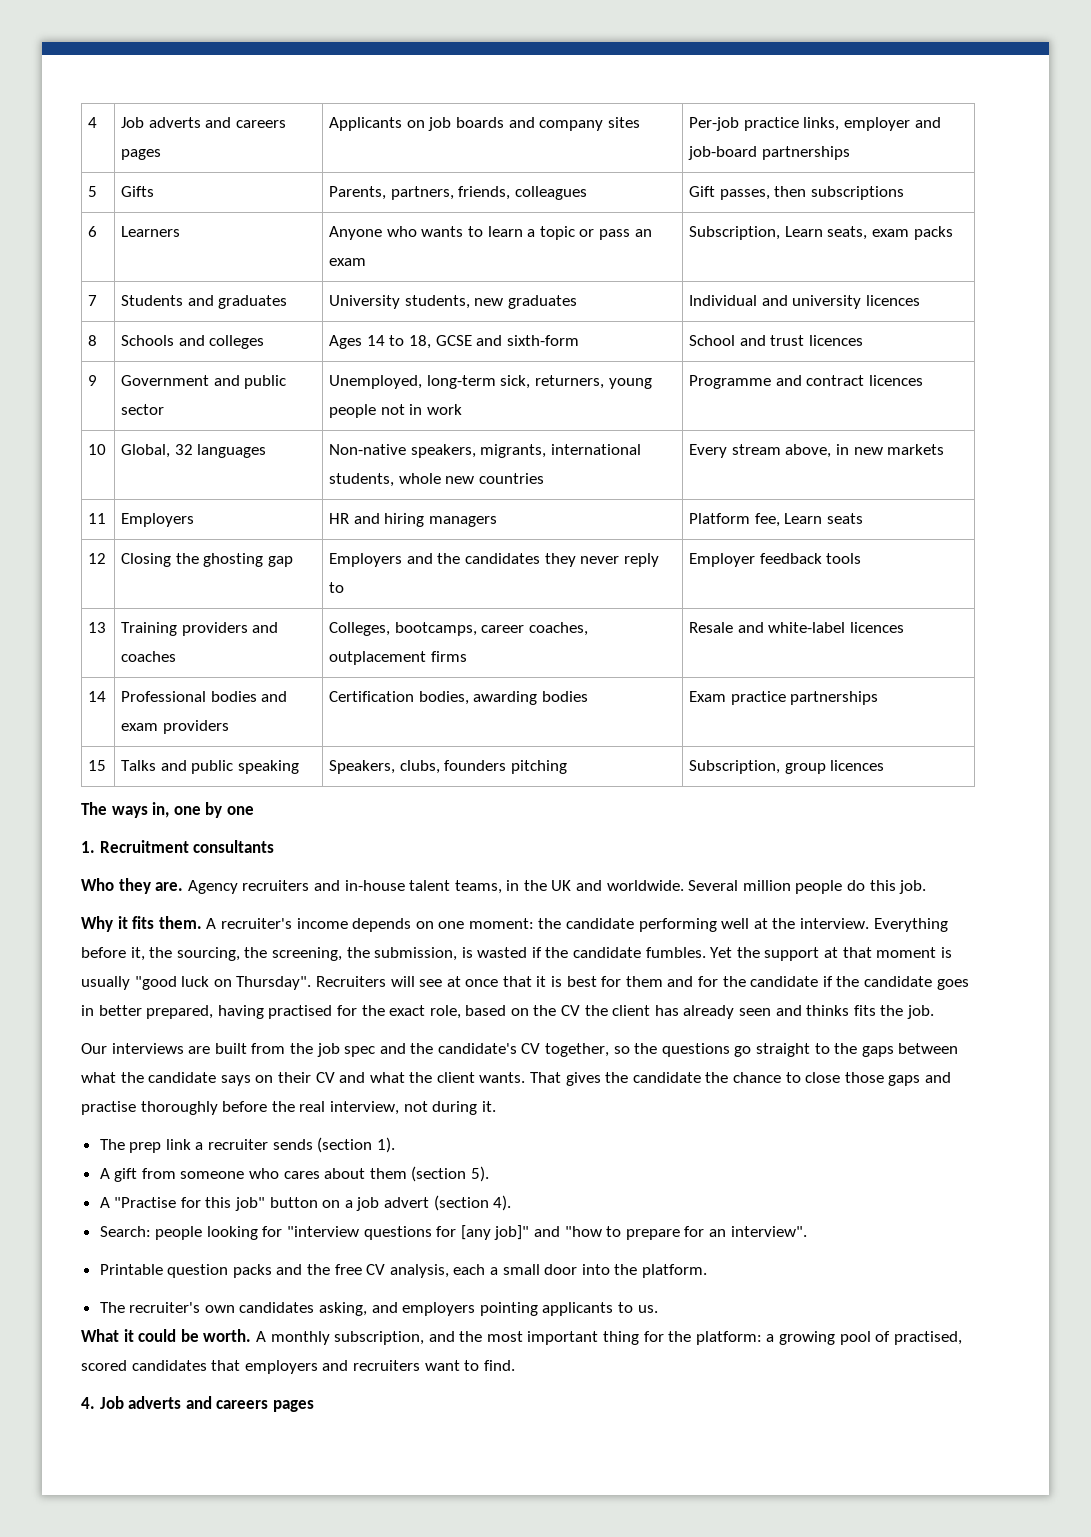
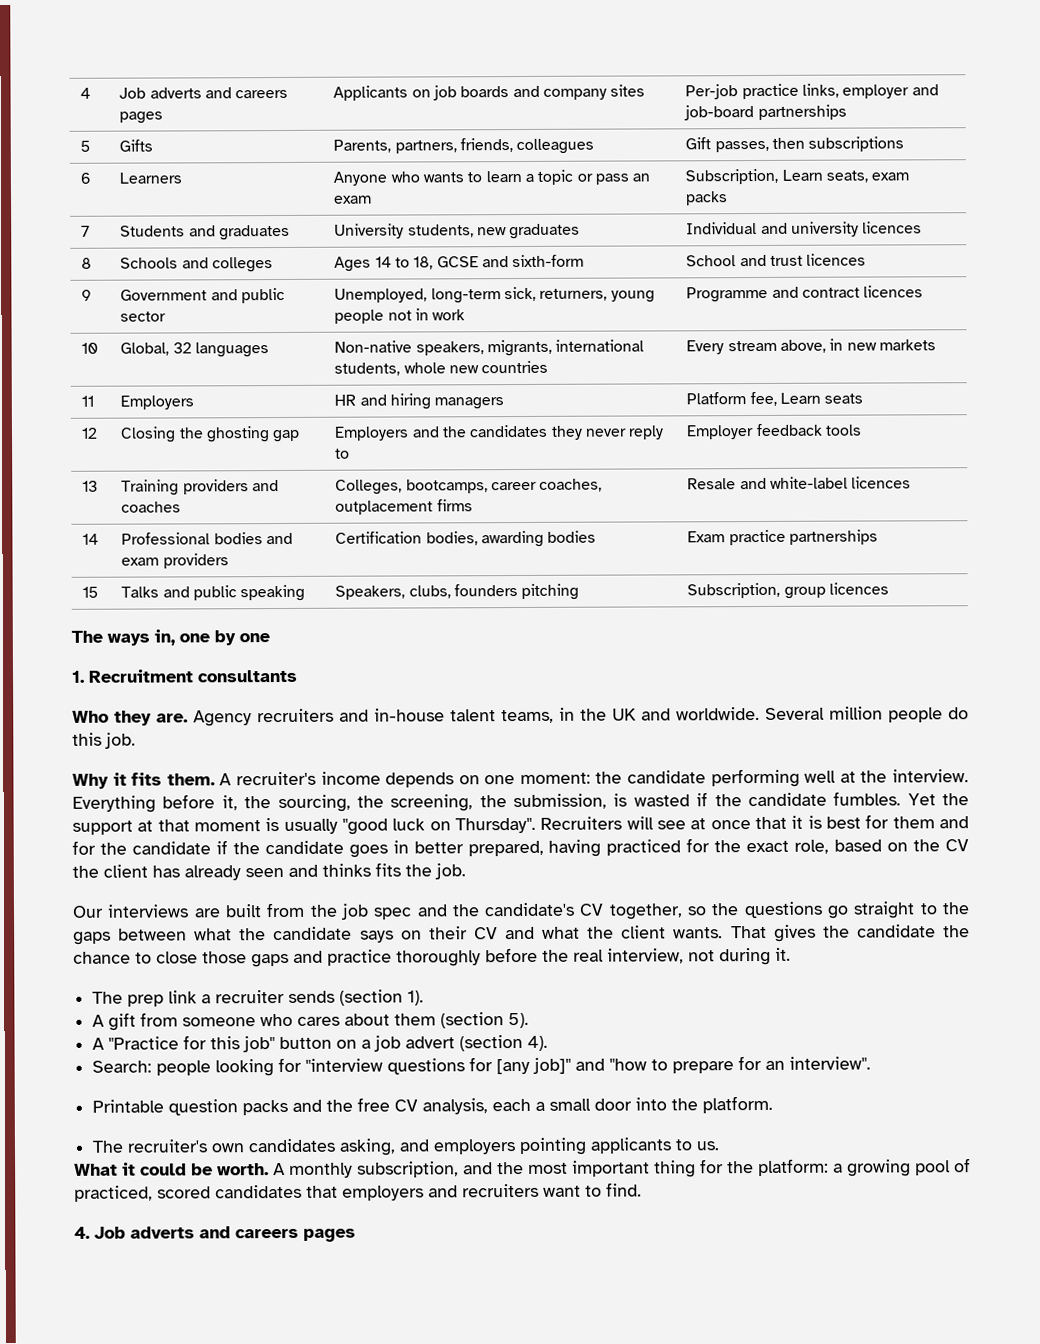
[268,1005,333,1019] practised -> [606,839,682,856] practiced
[81,1101,136,1115] practise -> [327,949,392,966] practice
[114,1197,177,1208] "Practise -> [108,1036,180,1050] "Practice
[893,1331,962,1345] practised, -> [74,1185,153,1202] practiced,

